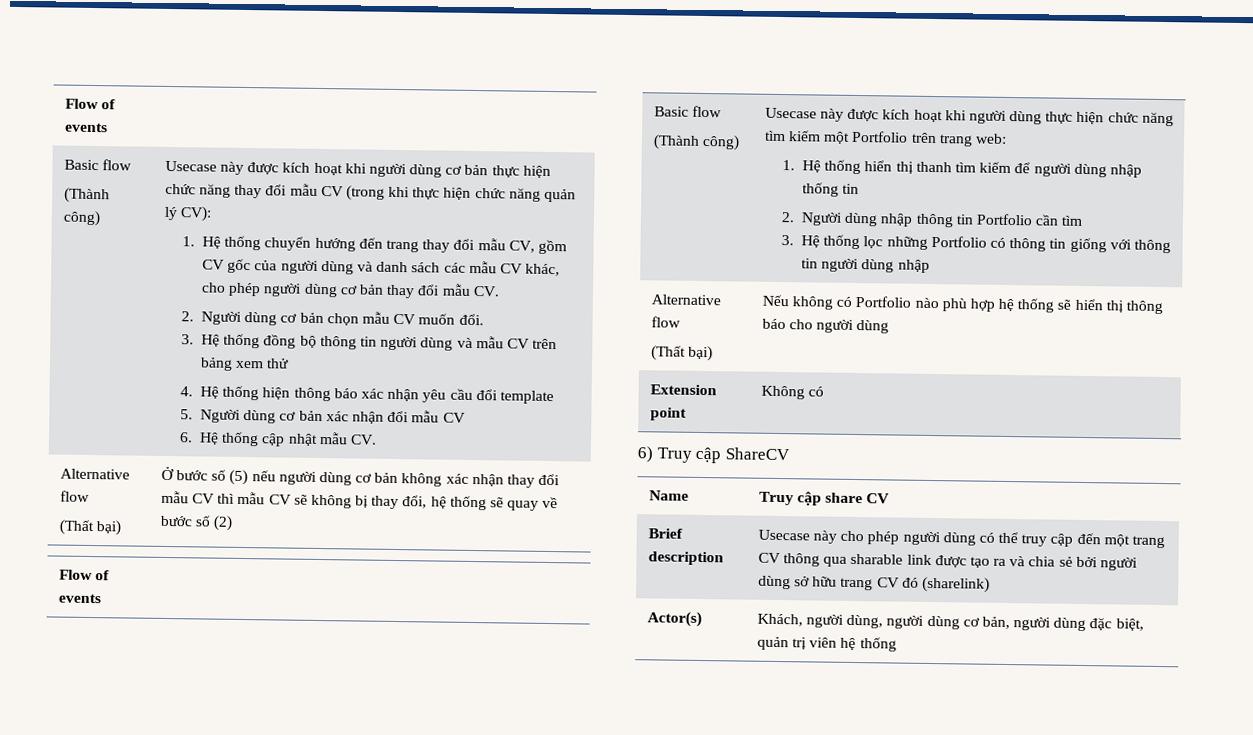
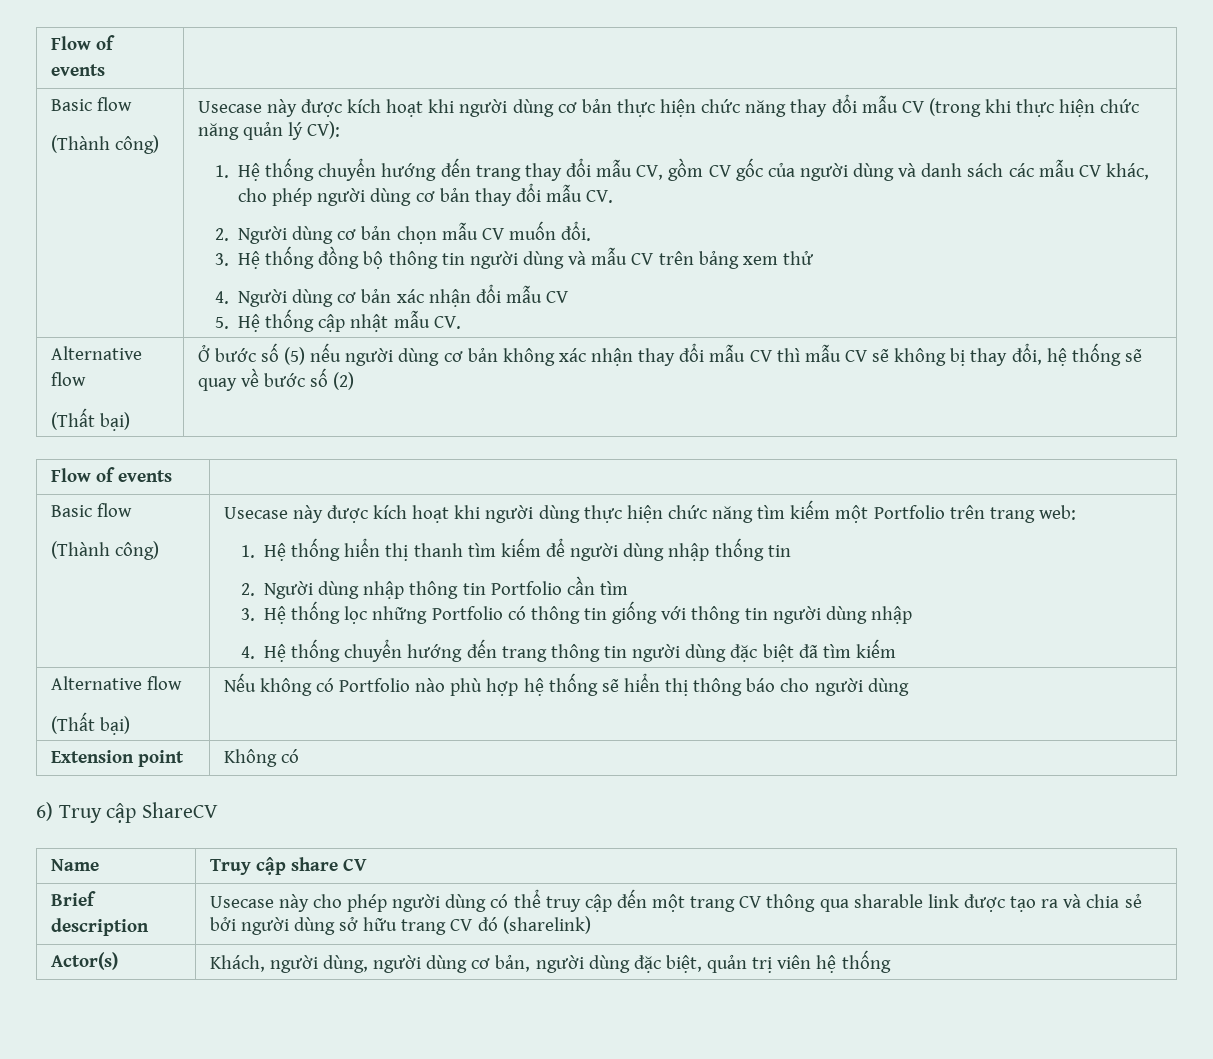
[200,385,554,405] [180,409,194,420] Hệ thống hiện thông báo xác nhận yêu cầu đổi template // 5. -> (229, 297) none
[179,432,194,443] 6. -> [214,317,229,329] 5.
(930, 266) none -> [240,639,896,662] // 4. Hệ thống chuyển hướng đến trang thông tin người dùng đặc biệt đã tìm kiếm

